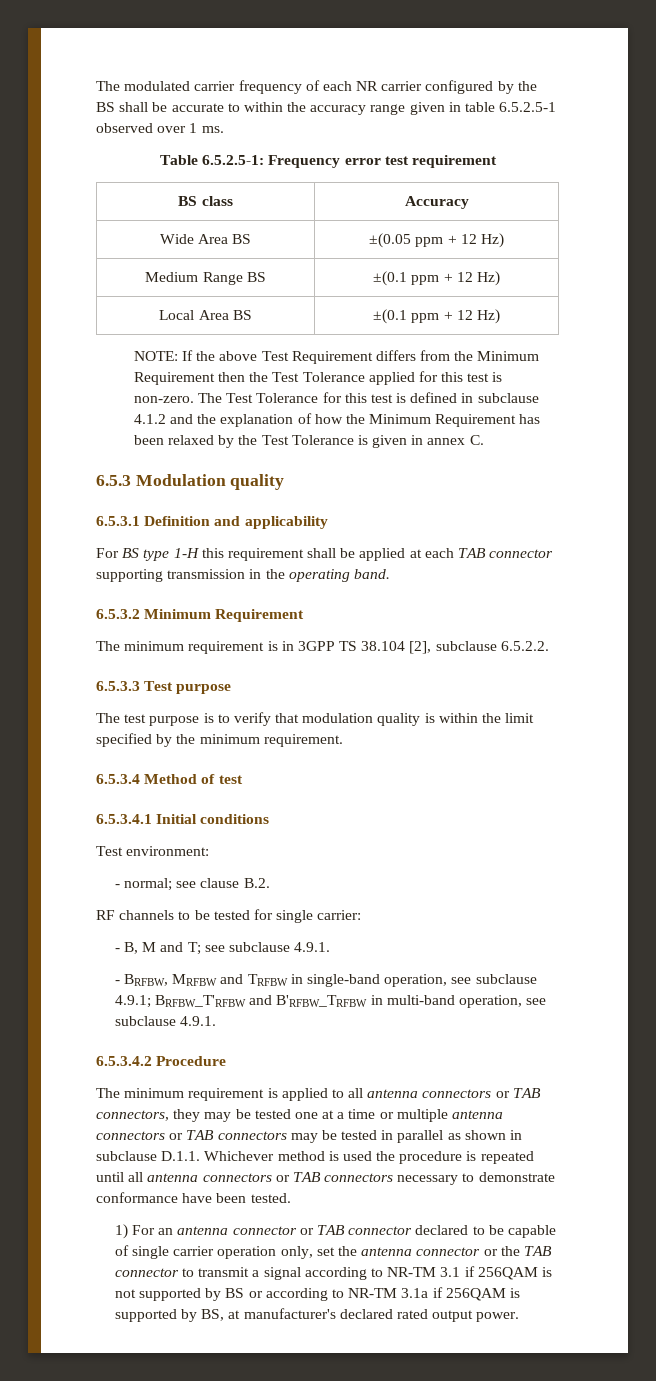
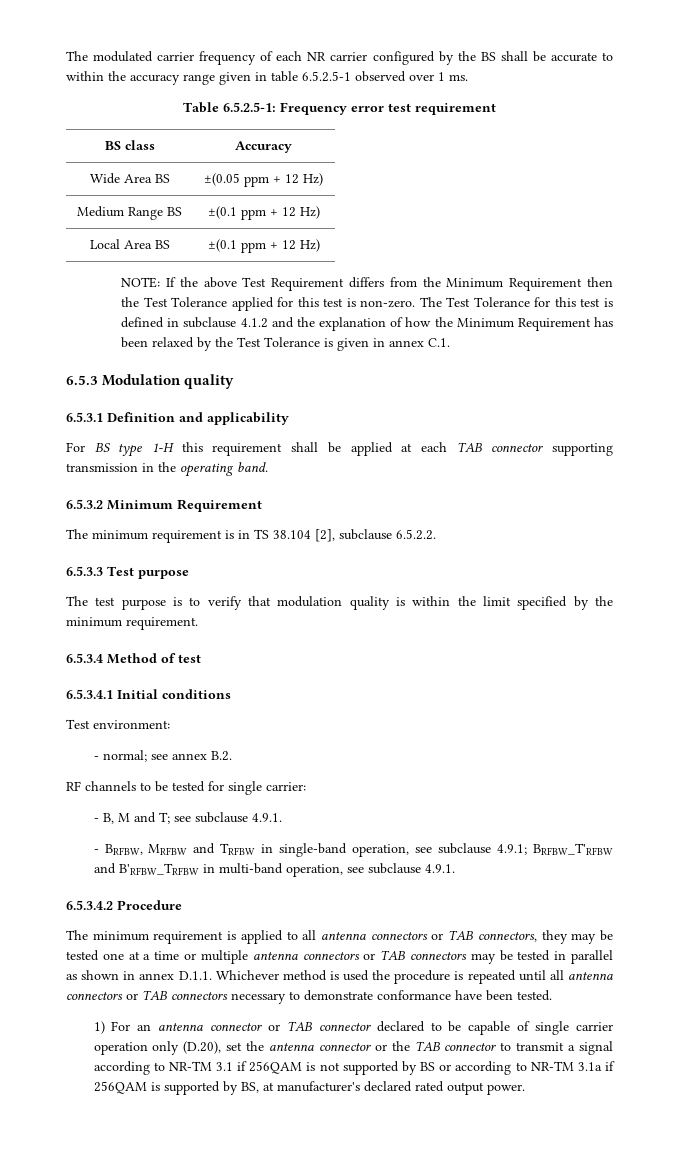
[469,435,484,445] C. -> [428,338,451,347] C.1.
[297,641,335,651] 3GPP -> (250, 534) none
[200,878,240,888] clause -> [171,753,207,760] annex
[96,1151,157,1161] subclause -> [139,973,175,980] annex
[280,1246,313,1259] only, -> [152,1041,222,1055] only (D.20),

